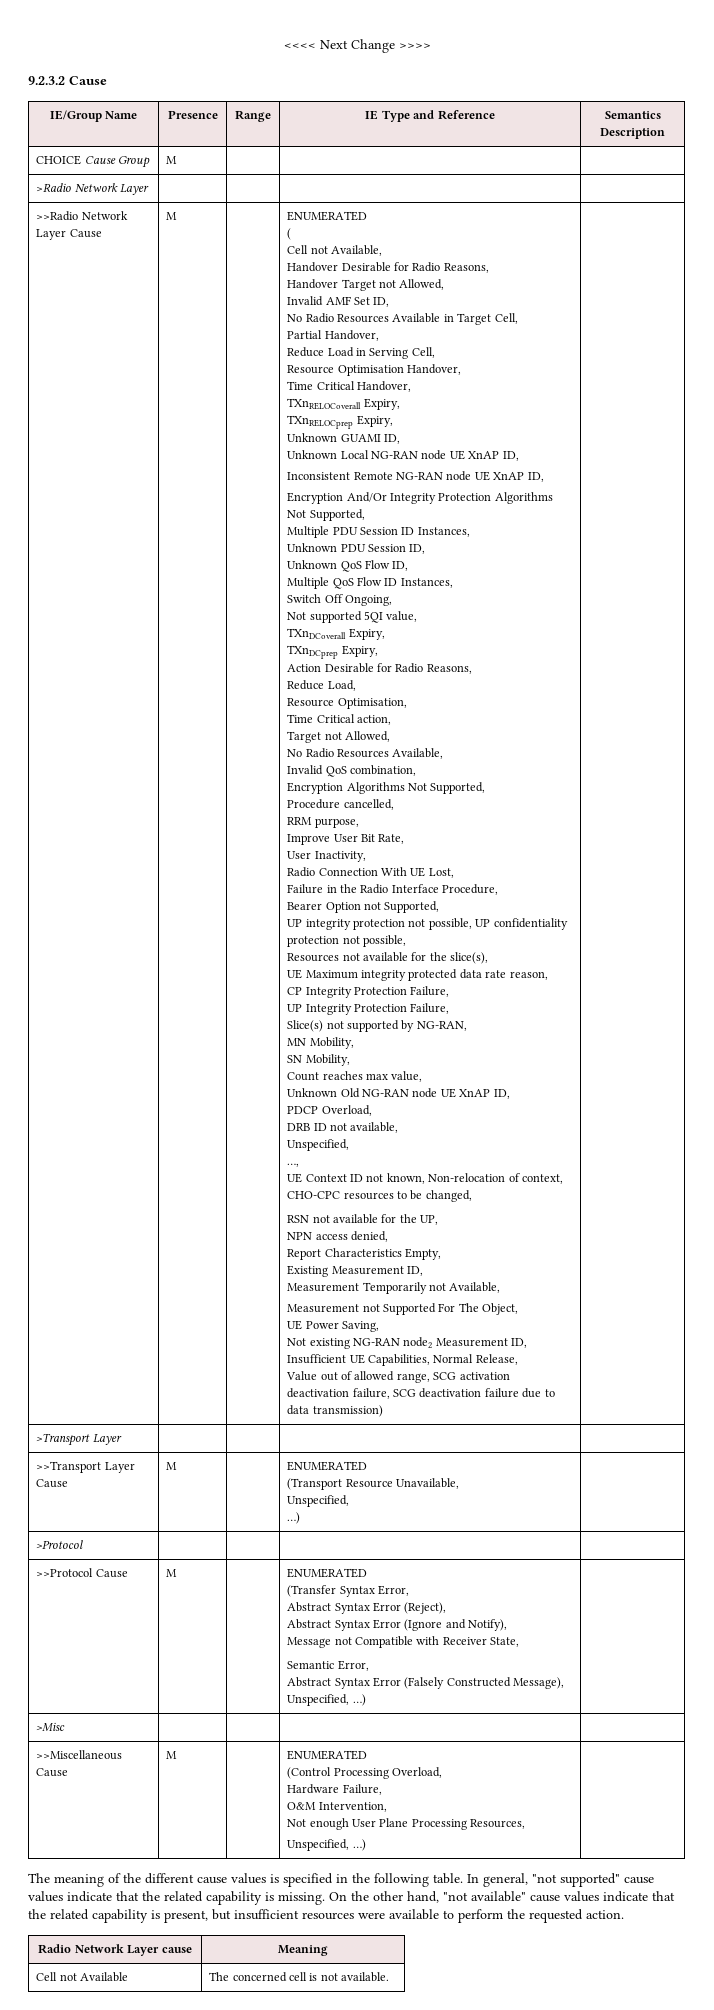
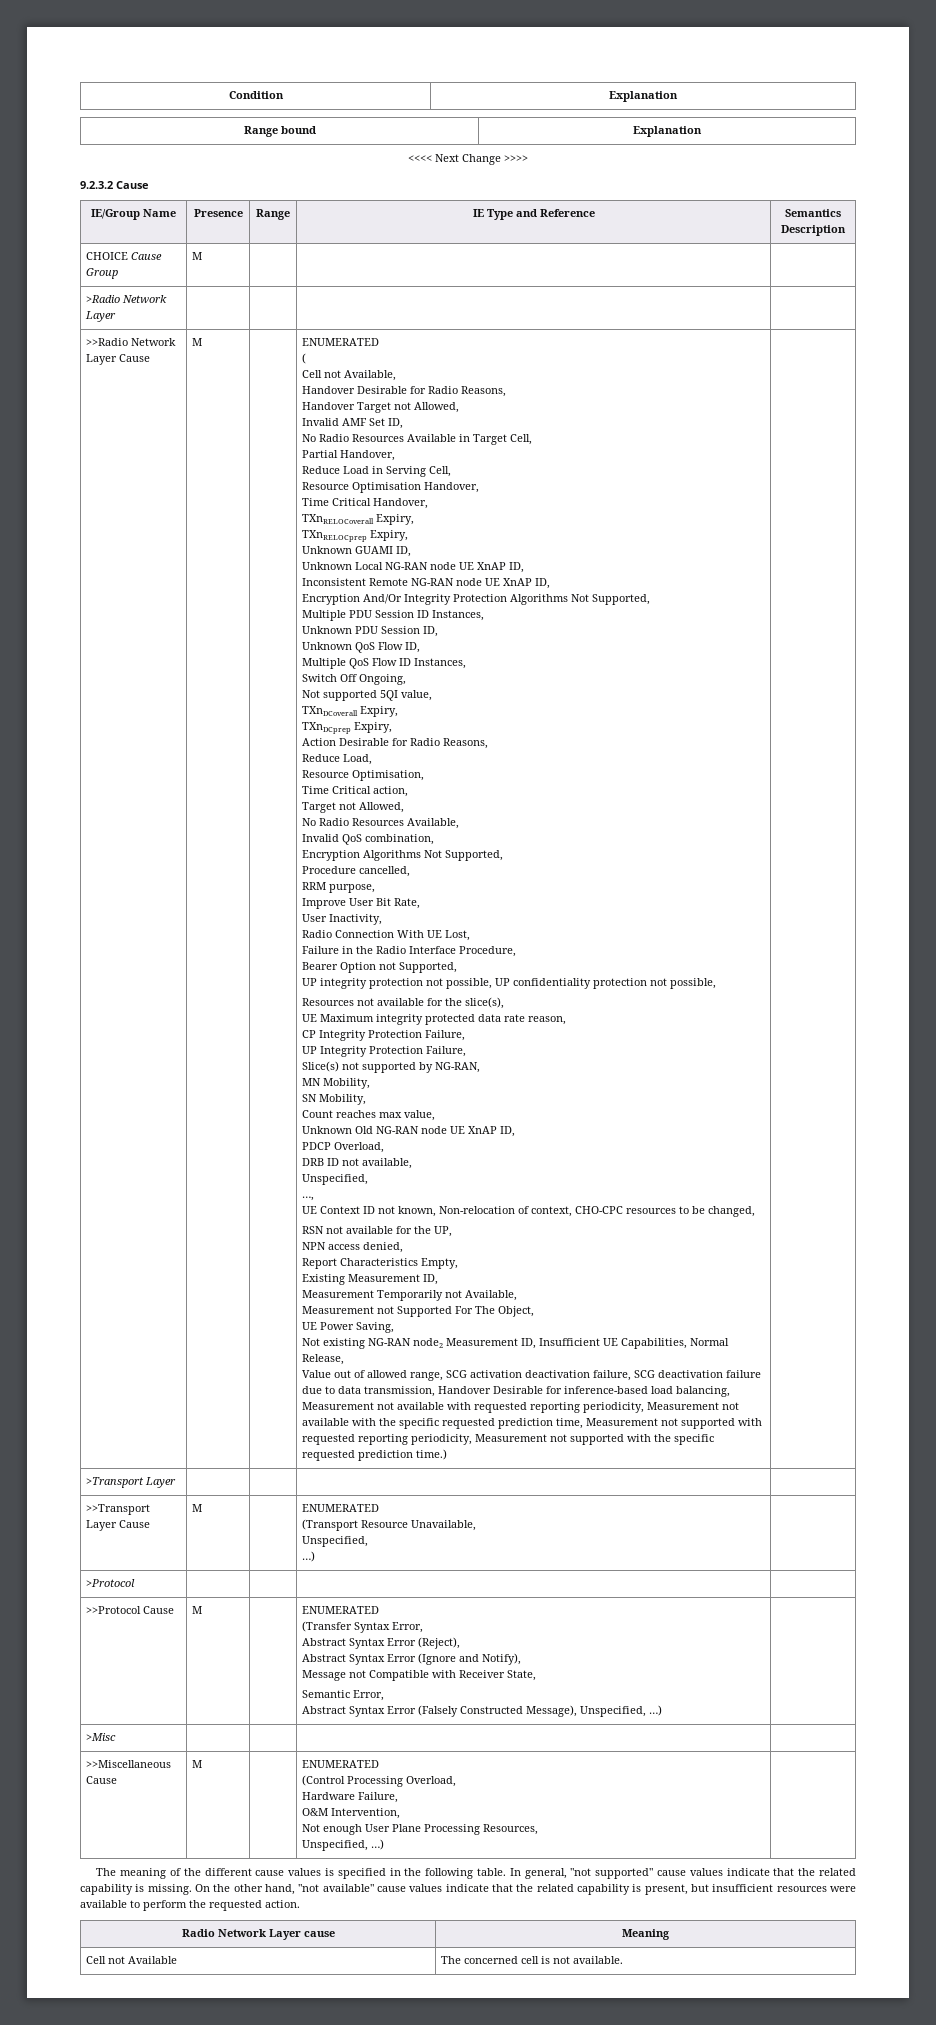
(283, 46) none -> [228,91,284,99] [609,91,678,102] [243,126,316,137] [633,126,702,137] Condition | Explanation // Range bound | Explanation //
[312,1405,383,1417] transmission) -> [364,1386,731,1397] [302,1402,740,1413] [302,1418,763,1429] [302,1434,715,1445] [302,1449,448,1461] transmission, Handover Desirable for inference-based load balancing, Measurement not available with requested reporting periodicity, Measurement not available with the specific requested prediction time, Measurement not supported with requested reporting periodicity, Measurement not supported with the specific requested prediction time.)

